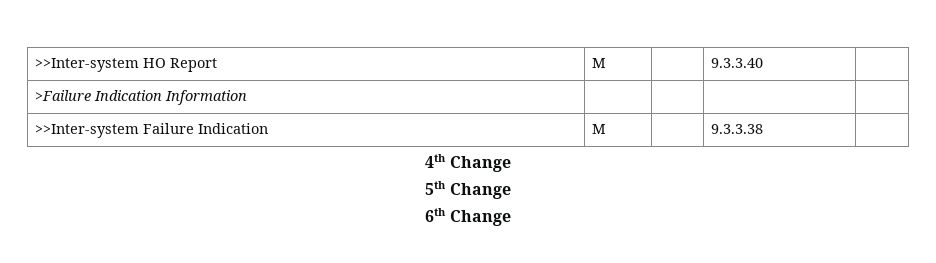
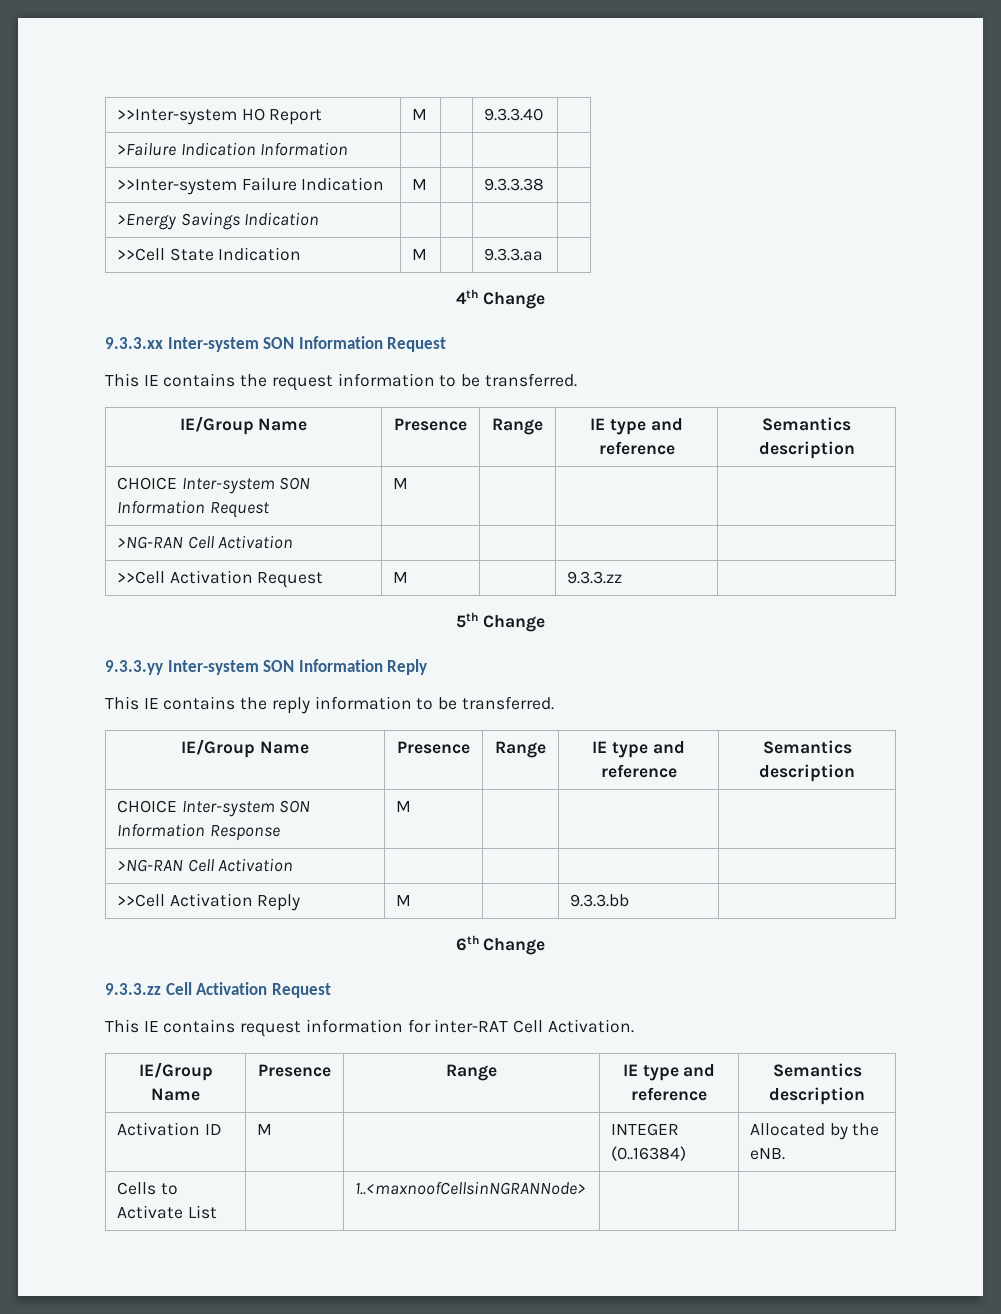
[425,154,511,172] [425,181,511,199] [425,208,511,226] // 4th Change // 5th Change // 6th Change -> [116,212,320,230] [116,247,302,261] [411,249,427,260] [483,248,543,261] [456,289,545,309] [105,336,447,352] [105,373,577,391] [179,416,308,435] [394,418,467,431] [492,418,543,435] [590,418,683,435] [598,441,675,455] [762,417,851,431] [758,441,855,459] [116,477,311,494] [116,500,270,518] [392,478,408,489] [116,535,294,549] [116,570,324,588] [392,572,408,583] [566,571,622,584] [456,612,545,632] [105,659,428,675] [105,696,554,714] [181,739,309,758] [397,741,470,754] [495,741,546,758] [592,741,685,758] [600,764,677,778] [762,740,852,754] [759,764,855,782] [116,800,311,817] [116,823,280,841] [395,801,411,812] [116,858,294,872] [116,893,301,911] [395,895,411,906] [569,894,629,907] [455,935,546,955] [105,982,331,998] [105,1019,634,1037] [138,1062,213,1081] [151,1088,200,1101] [258,1064,331,1077] [446,1064,497,1081] [622,1064,716,1081] [631,1087,707,1101] [772,1063,862,1077] [769,1087,865,1105] [116,1122,222,1136] [256,1124,272,1135] [610,1123,679,1136] [610,1146,686,1161] [749,1123,880,1140] [749,1148,785,1160] [116,1182,178,1195] [116,1205,217,1219] [354,1181,586,1195] // >Energy Savings Indication | | | | // >>Cell State Indication | M | | 9.3.3.aa | // 4th Change // 9.3.3.xx Inter-system SON Information Request // This IE contains the request information to be transferred. // IE/Group Name | Presence | Range | IE type and reference | Semantics description // CHOICE Inter-system SON Information Request | M | | | // >NG-RAN Cell Activation | | | | // >>Cell Activation Request | M | | 9.3.3.zz | // 5th Change // 9.3.3.yy Inter-system SON Information Reply // This IE contains the reply information to be transferred. // IE/Group Name | Presence | Range | IE type and reference | Semantics description // CHOICE Inter-system SON Information Response | M | | | // >NG-RAN Cell Activation | | | | // >>Cell Activation Reply | M | | 9.3.3.bb | // 6th Change // 9.3.3.zz Cell Activation Request // This IE contains request information for inter-RAT Cell Activation. // IE/Group Name | Presence | Range | IE type and reference | Semantics description // Activation ID | M | | INTEGER (0..16384) | Allocated by the eNB. // Cells to Activate List | | 1..<maxnoofCellsinNGRANNode> | |

